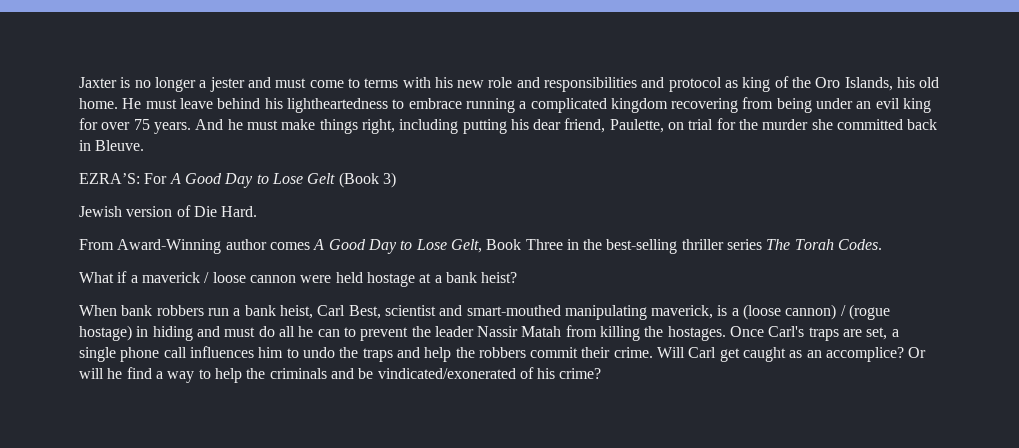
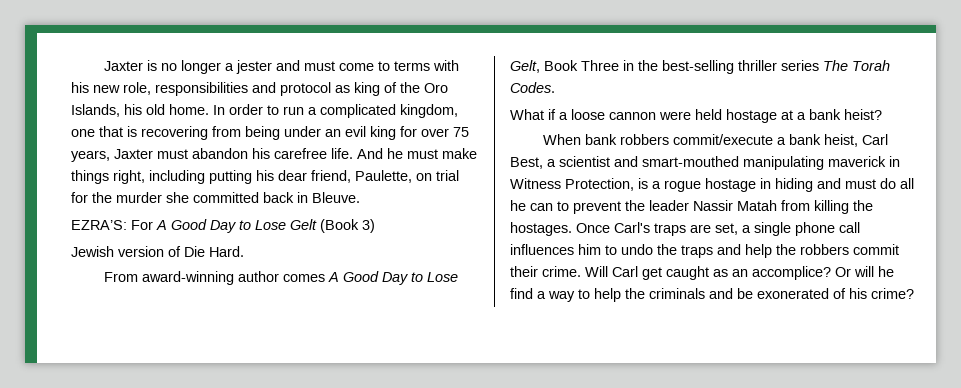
[488,77,540,88] role and -> [123,82,151,95] role,
[122,98,668,113] He must leave behind his lightheartedness to embrace running a complicated kingdom -> [213,104,458,118] [71,126,137,137] In order to run a complicated kingdom, one that is
[153,122,191,134] years. -> [71,148,353,162] years, Jaxter must abandon his carefree life.
[117,239,222,254] Award-Winning -> [141,271,234,285] award-winning
[141,272,210,283] maverick / -> (568, 116) none
[207,308,229,316] run -> [672,134,773,145] commit/execute
(381, 312) none -> [547,159,556,167] a
[651,304,891,320] [79,325,132,341] maverick, is a (loose cannon) / (rogue hostage) -> [828,156,900,167] [510,178,756,192] maverick in Witness Protection, is a rogue hostage
[377,368,516,379] vindicated/exonerated -> [757,288,829,299] exonerated

